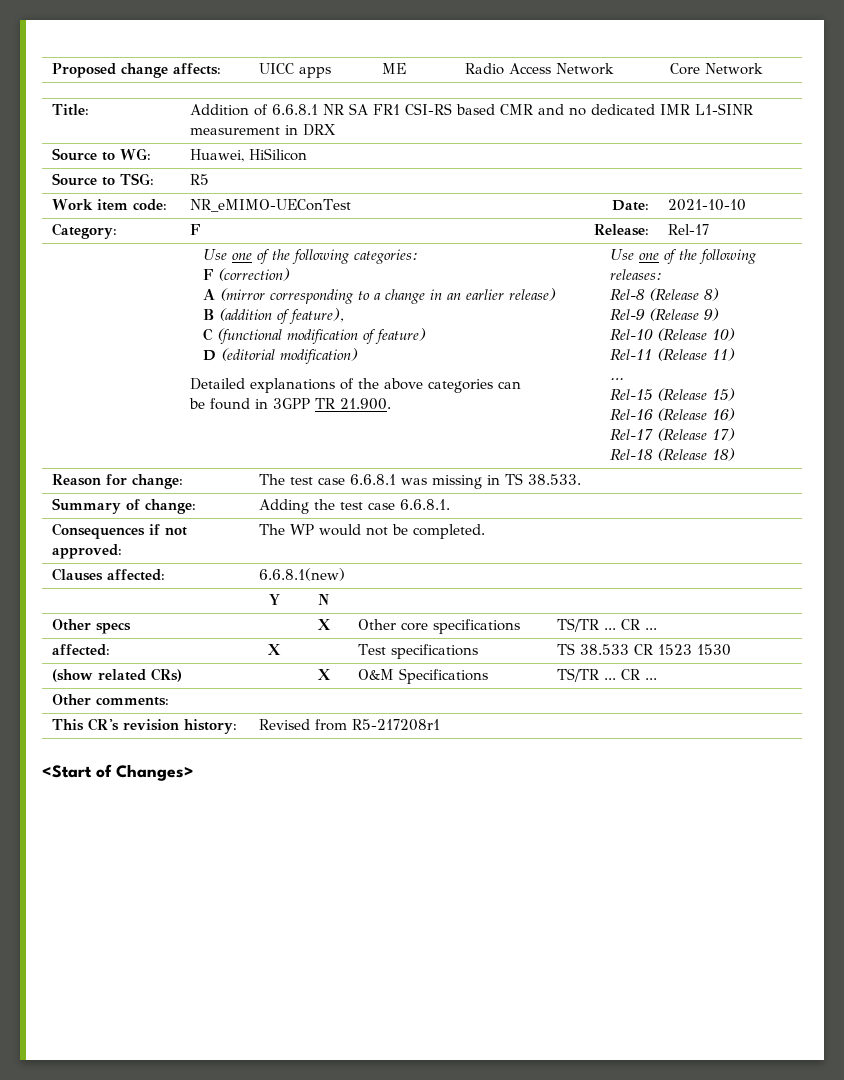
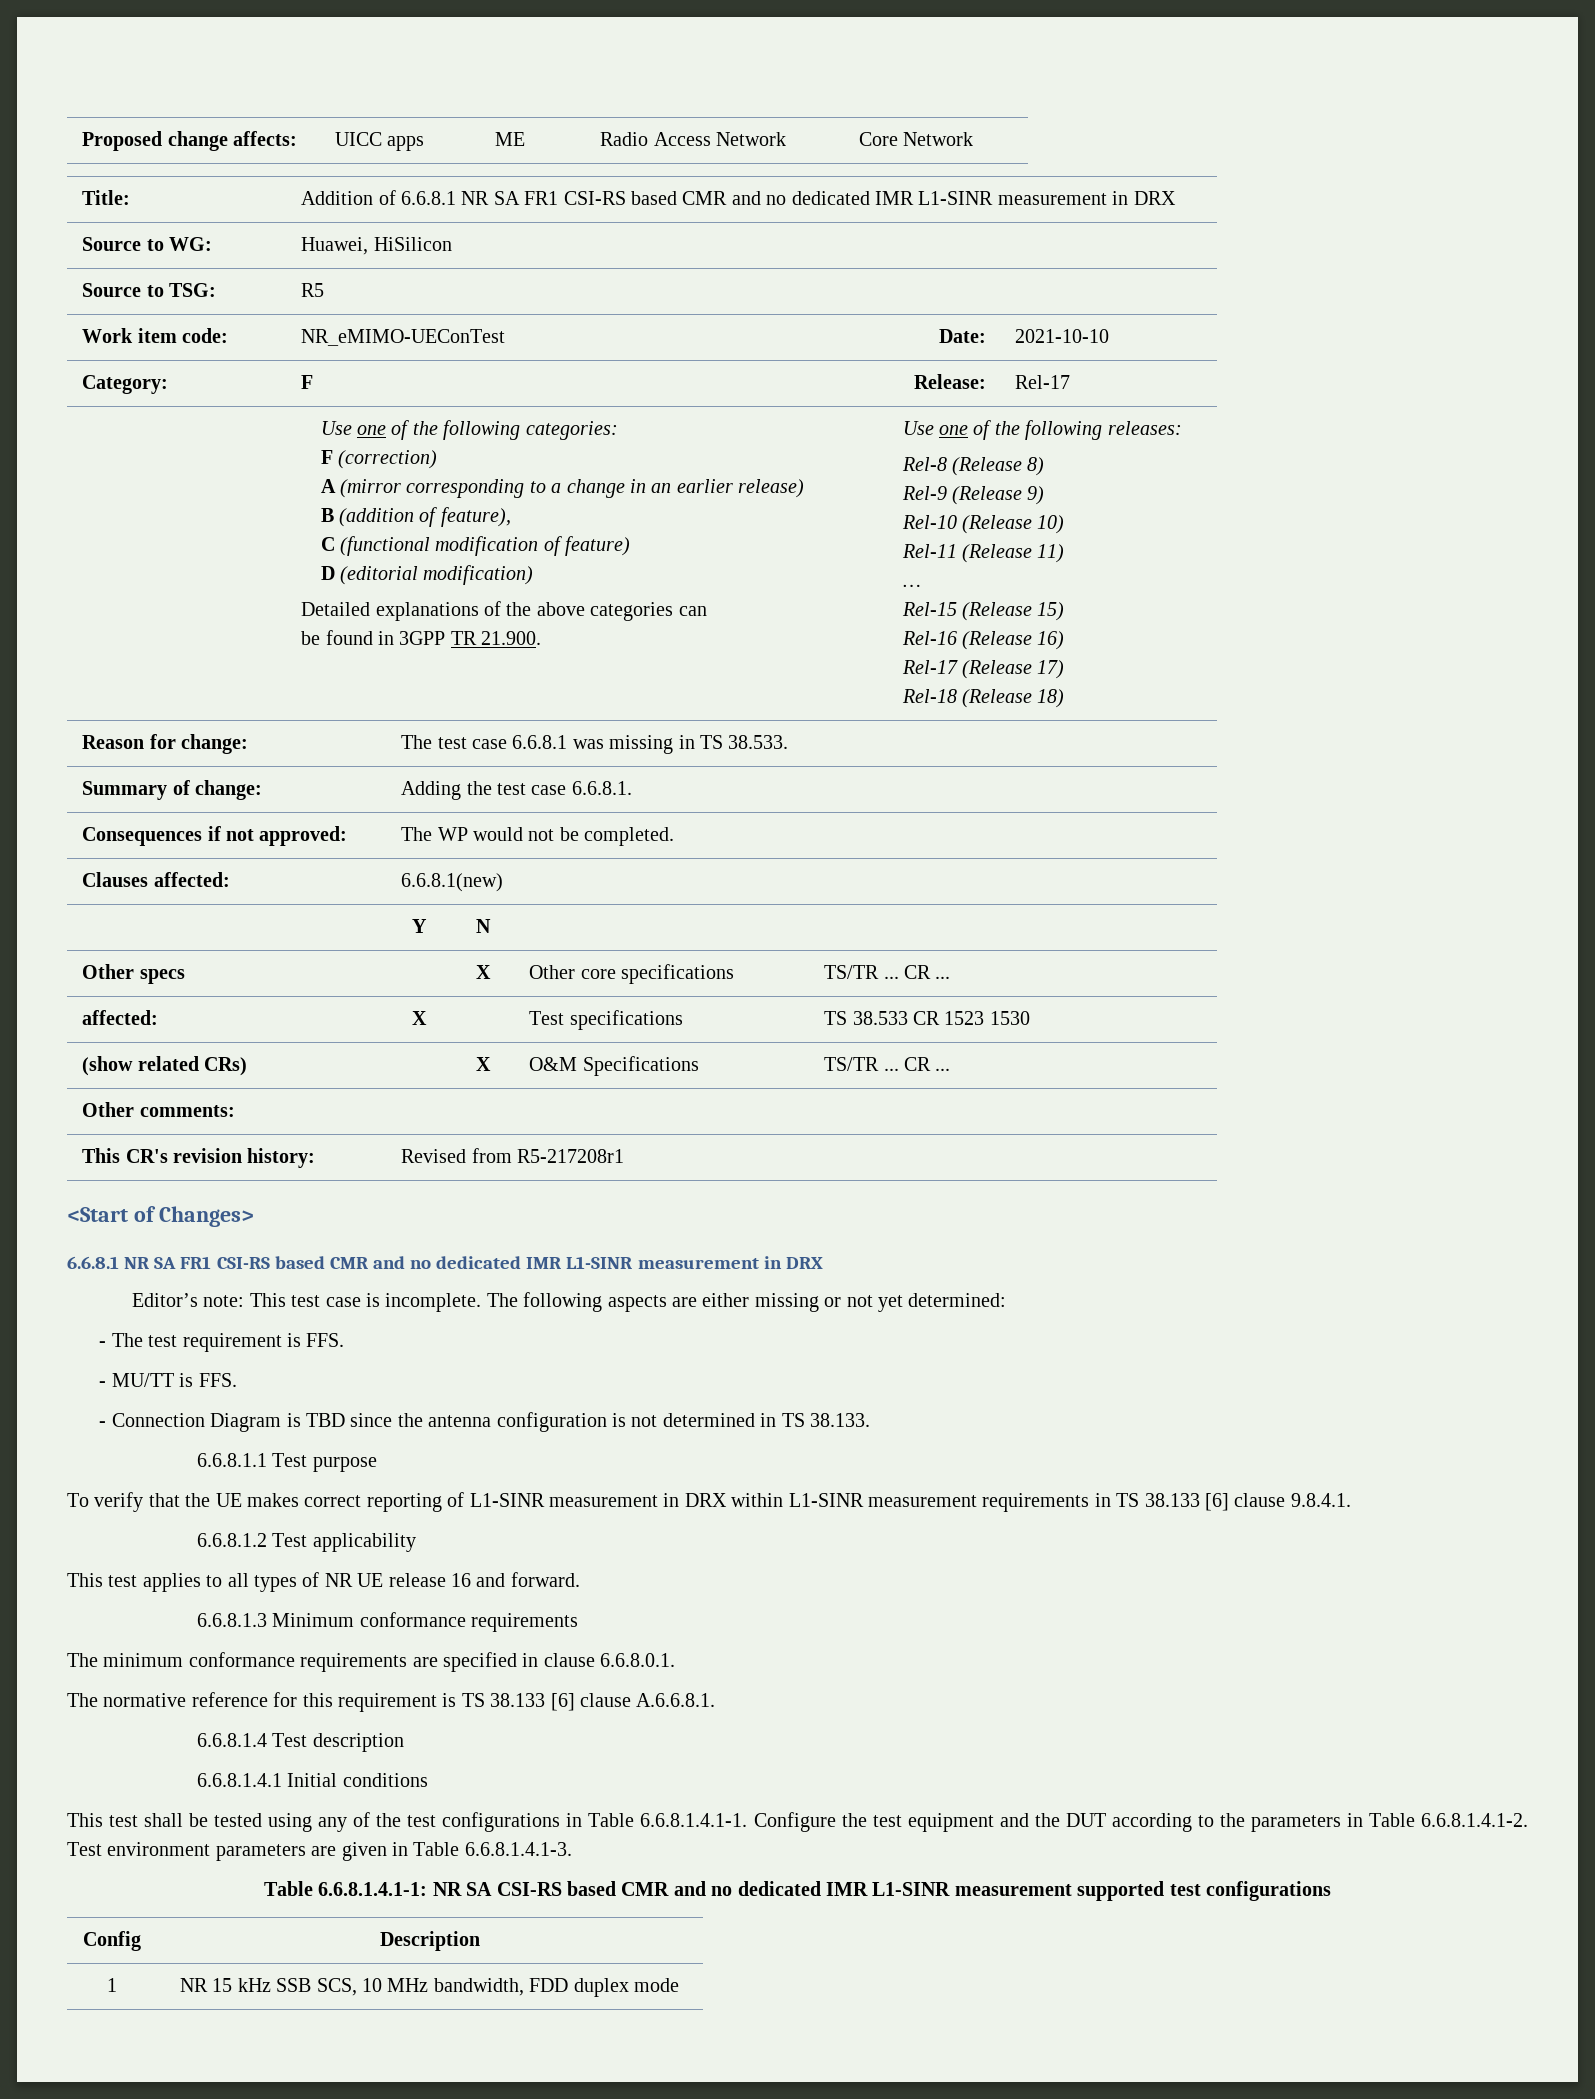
(194, 772) none -> [67,1256,823,1269] [131,1292,1007,1312] [99,1333,345,1352] [99,1373,237,1387] [99,1412,871,1432] [196,1453,377,1472] [67,1492,1351,1512] [196,1533,416,1552] [67,1572,580,1592] [196,1612,579,1632] [67,1652,676,1672] [67,1692,716,1712] [196,1733,404,1752] [196,1773,428,1787] [67,1812,1528,1832] [67,1842,572,1861] [264,1881,1331,1901] [83,1931,141,1951] [379,1931,480,1951] [107,1978,117,1992] [180,1978,679,1997] // 6.6.8.1 NR SA FR1 CSI-RS based CMR and no dedicated IMR L1-SINR measurement in DRX // Editor’s note: This test case is incomplete. The following aspects are either missing or not yet determined: // - The test requirement is FFS. // - MU/TT is FFS. // - Connection Diagram is TBD since the antenna configuration is not determined in TS 38.133. // 6.6.8.1.1 Test purpose // To verify that the UE makes correct reporting of L1-SINR measurement in DRX within L1-SINR measurement requirements in TS 38.133 [6] clause 9.8.4.1. // 6.6.8.1.2 Test applicability // This test applies to all types of NR UE release 16 and forward. // 6.6.8.1.3 Minimum conformance requirements // The minimum conformance requirements are specified in clause 6.6.8.0.1. // The normative reference for this requirement is TS 38.133 [6] clause A.6.6.8.1. // 6.6.8.1.4 Test description // 6.6.8.1.4.1 Initial conditions // This test shall be tested using any of the test configurations in Table 6.6.8.1.4.1-1. Configure the test equipment and the DUT according to the parameters in Table 6.6.8.1.4.1-2. Test environment parameters are given in Table 6.6.8.1.4.1-3. // Table 6.6.8.1.4.1-1: NR SA CSI-RS based CMR and no dedicated IMR L1-SINR measurement supported test configurations // Config | Description // 1 | NR 15 kHz SSB SCS, 10 MHz bandwidth, FDD duplex mode

